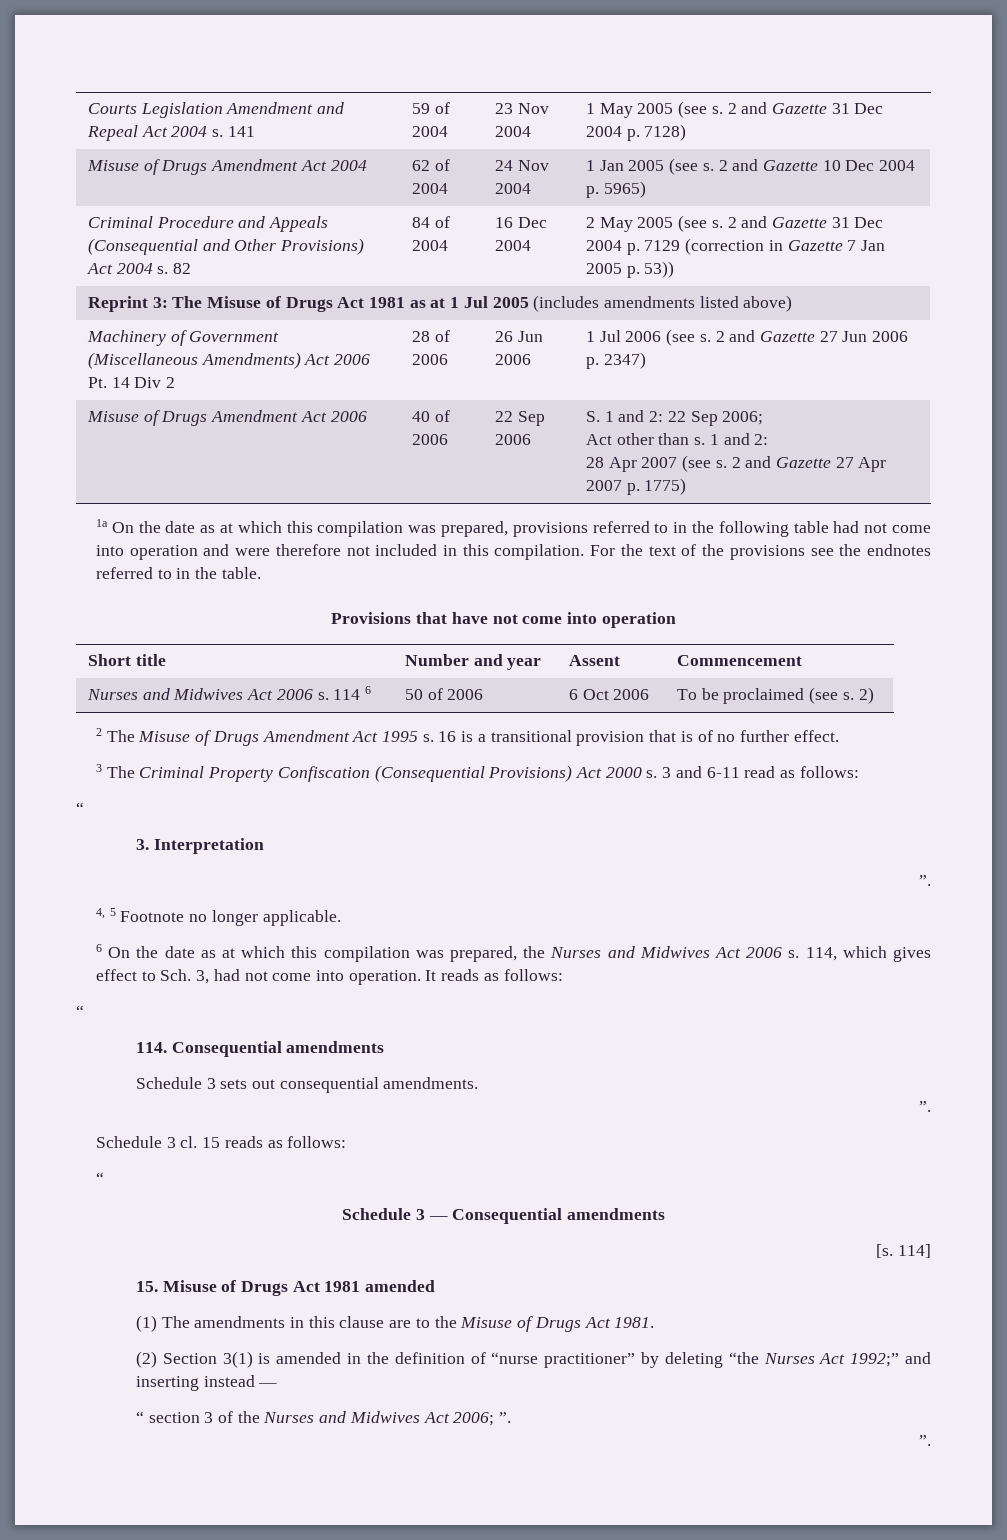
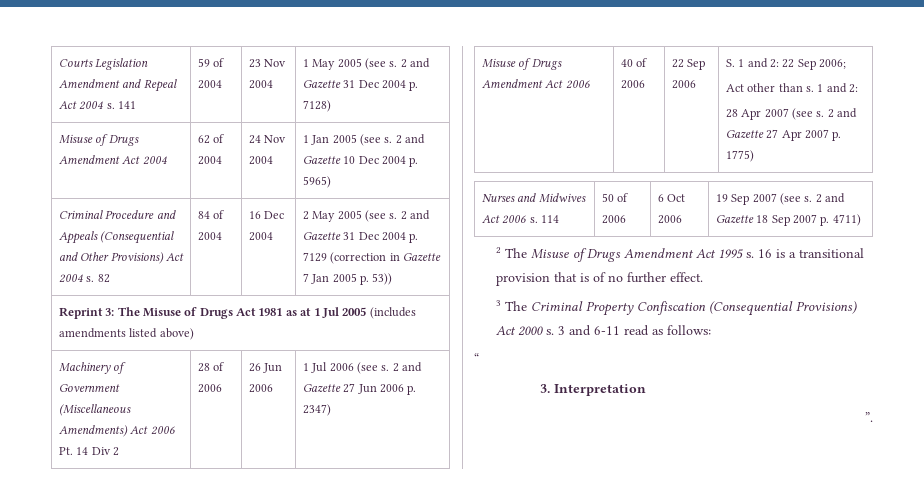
[95,519,931,537] [95,544,932,560] [95,567,261,579] [331,612,676,628] [87,654,166,666] [404,654,542,670] [568,655,620,666] [676,655,802,666] // 1a On the date as at which this compilation was prepared, provisions referred to in the following table had not come into operation and were therefore not included in this compilation. For the text of the provisions see the endnotes referred to in the table. // Provisions that have not come into operation // Short title | Number and year | Assent | Commencement -> (754, 156) none
[364,686,371,694] 6 -> (559, 219) none
[676,687,874,704] To be proclaimed (see s. 2) -> [715,193,846,205] [715,214,861,226] 19 Sep 2007 (see s. 2 and Gazette 18 Sep 2007 p. 4711)
[95,908,341,926] [95,944,932,962] [95,969,563,985] [76,1005,84,1017] [135,1041,385,1057] [135,1077,479,1093] [919,1101,931,1112] [95,1136,347,1148] [95,1172,104,1184] [342,1208,665,1224] [876,1244,931,1258] [135,1280,436,1296] [135,1315,655,1332] [135,1351,932,1368] [135,1375,278,1391] [135,1411,512,1426] [919,1435,931,1446] // 4, 5 Footnote no longer applicable. // 6 On the date as at which this compilation was prepared, the Nurses and Midwives Act 2006 s. 114, which gives effect to Sch. 3, had not come into operation. It reads as follows: // “ // 114. Consequential amendments // Schedule 3 sets out consequential amendments. // ”. // Schedule 3 cl. 15 reads as follows: // “ // Schedule 3 — Consequential amendments // [s. 114] // 15. Misuse of Drugs Act 1981 amended // (1) The amendments in this clause are to the Misuse of Drugs Act 1981. // (2) Section 3(1) is amended in the definition of “nurse practitioner” by deleting “the Nurses Act 1992;” and inserting instead — // “ section 3 of the Nurses and Midwives Act 2006; ”. // ”. -> (873, 417) none

